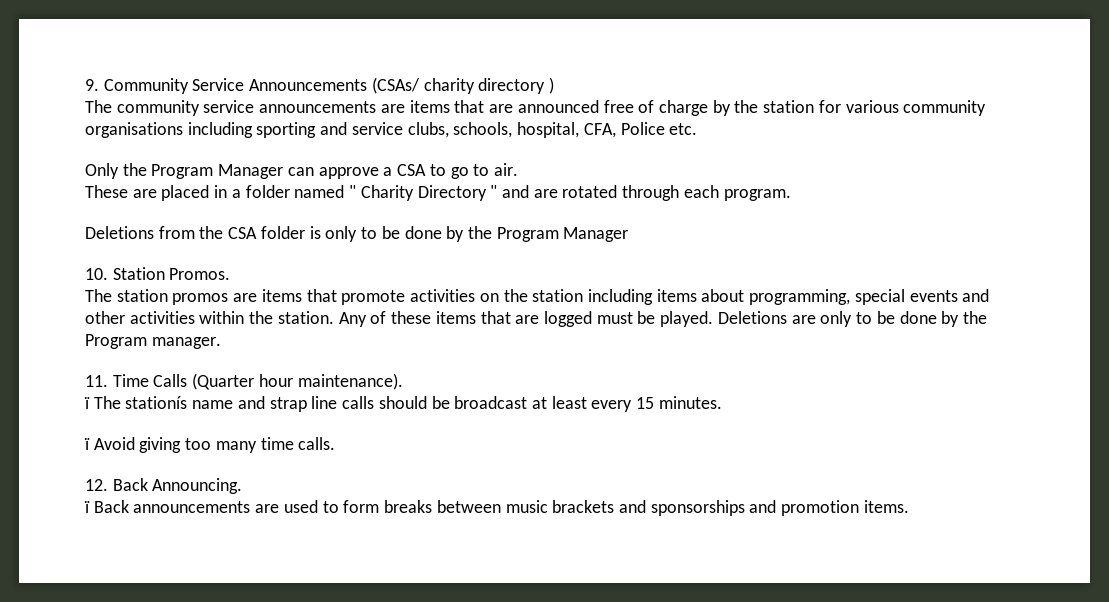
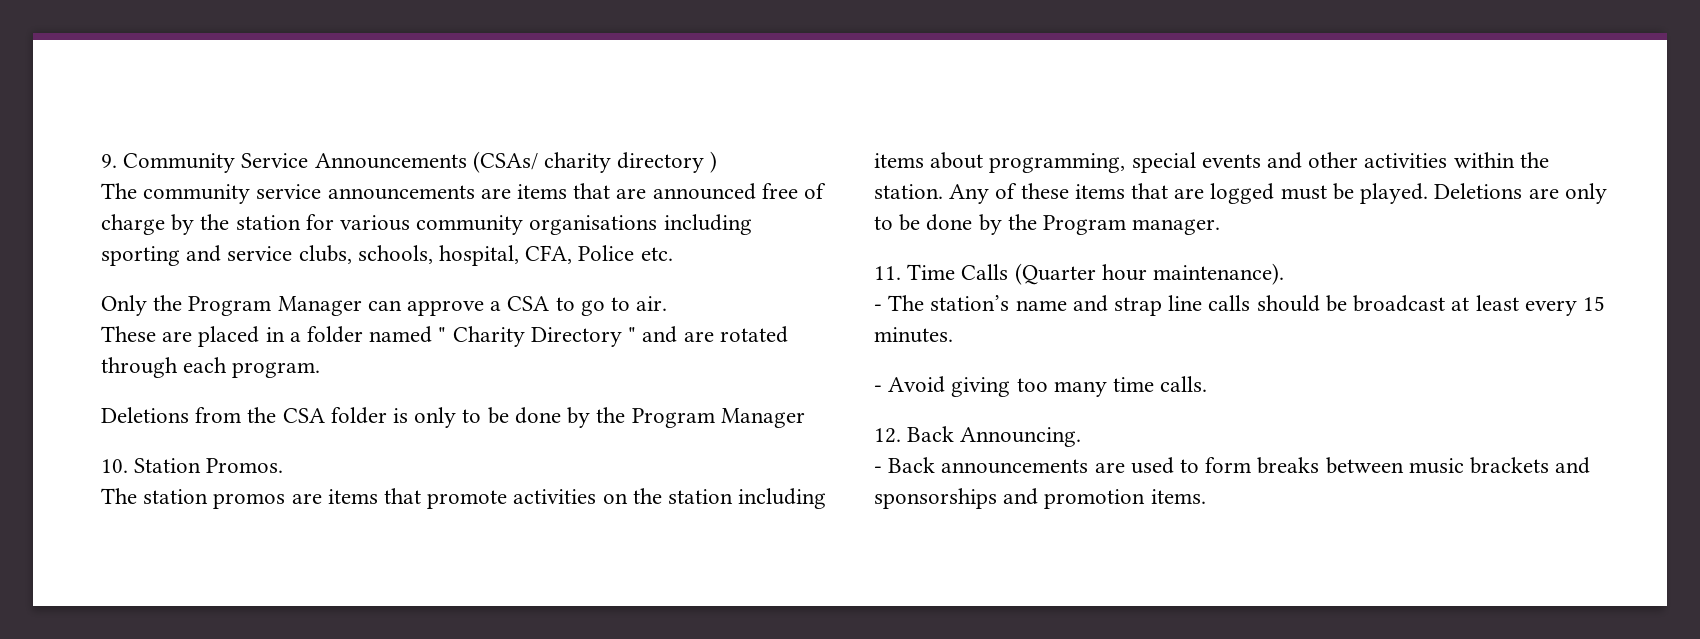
[84,396,188,409] ï The stationís -> [874,295,1010,311] - The station’s
[84,438,90,450] ï -> [874,385,882,392] -
[84,501,90,513] ï -> [874,466,882,473] -

